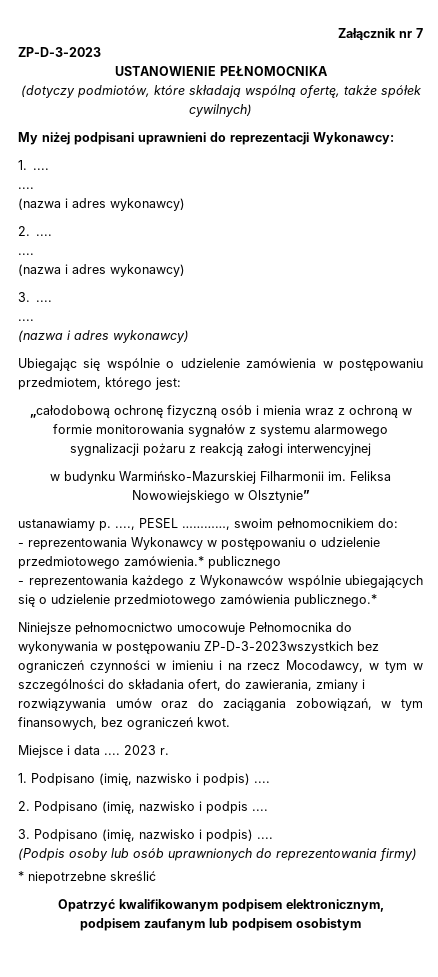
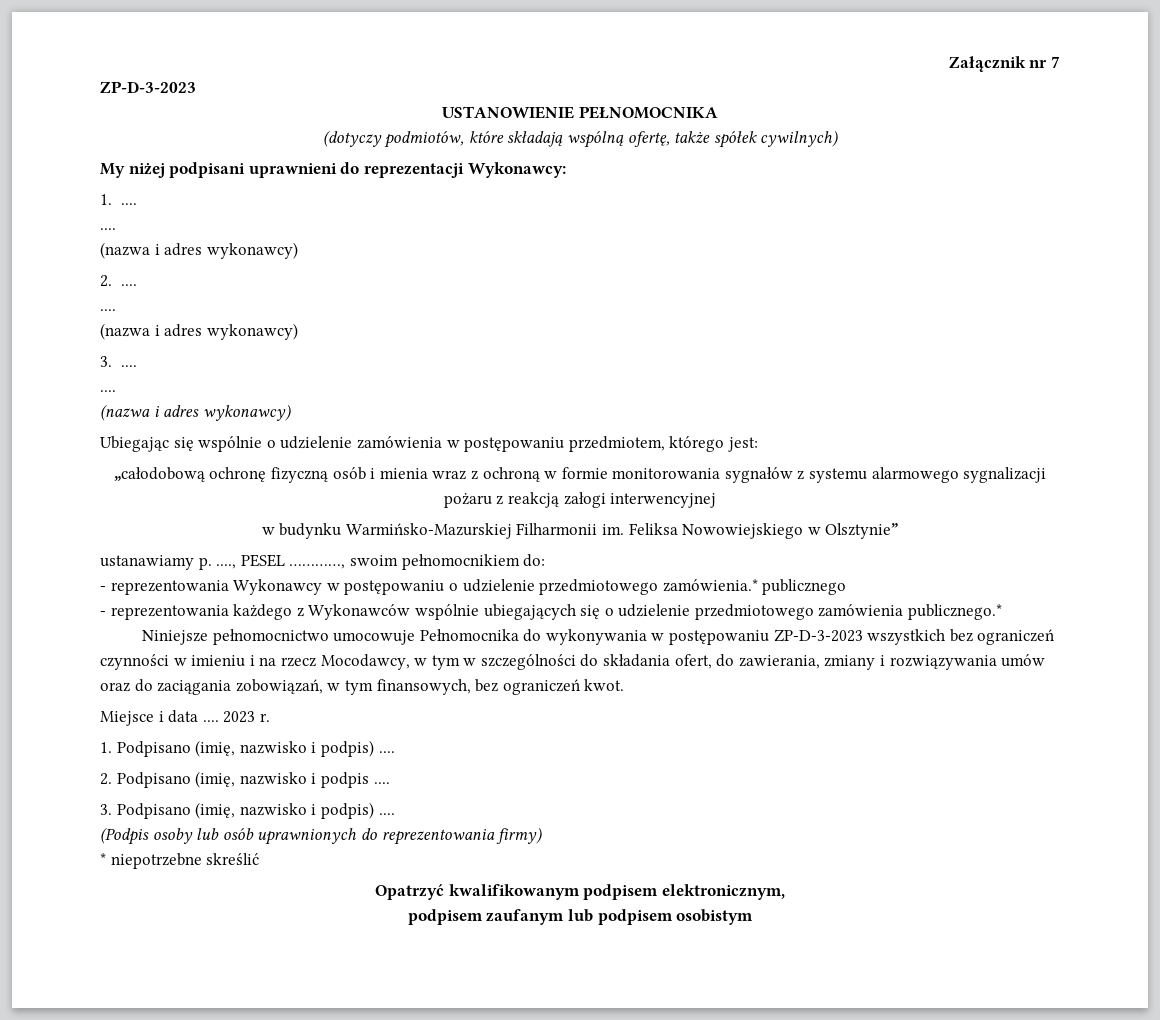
[204,641,353,654] ZP-D-3-2023wszystkich -> [773,629,946,645] ZP-D-3-2023 wszystkich

